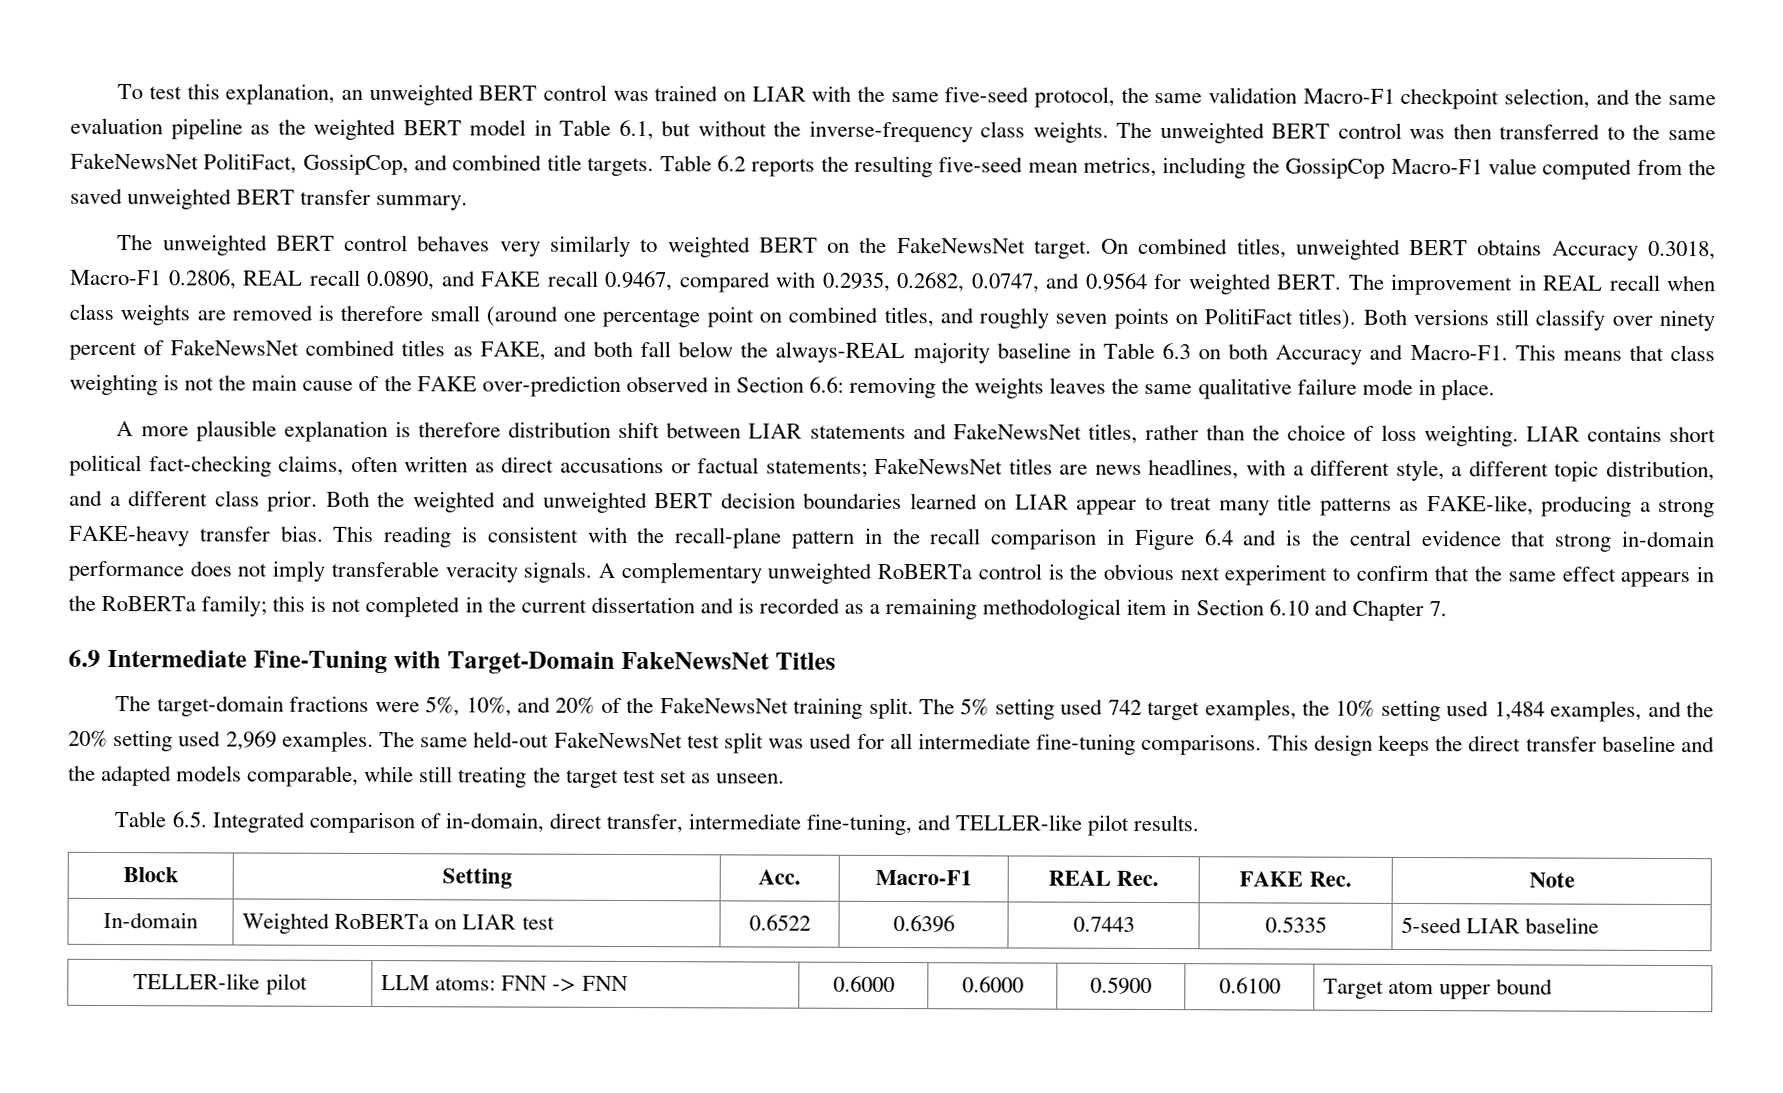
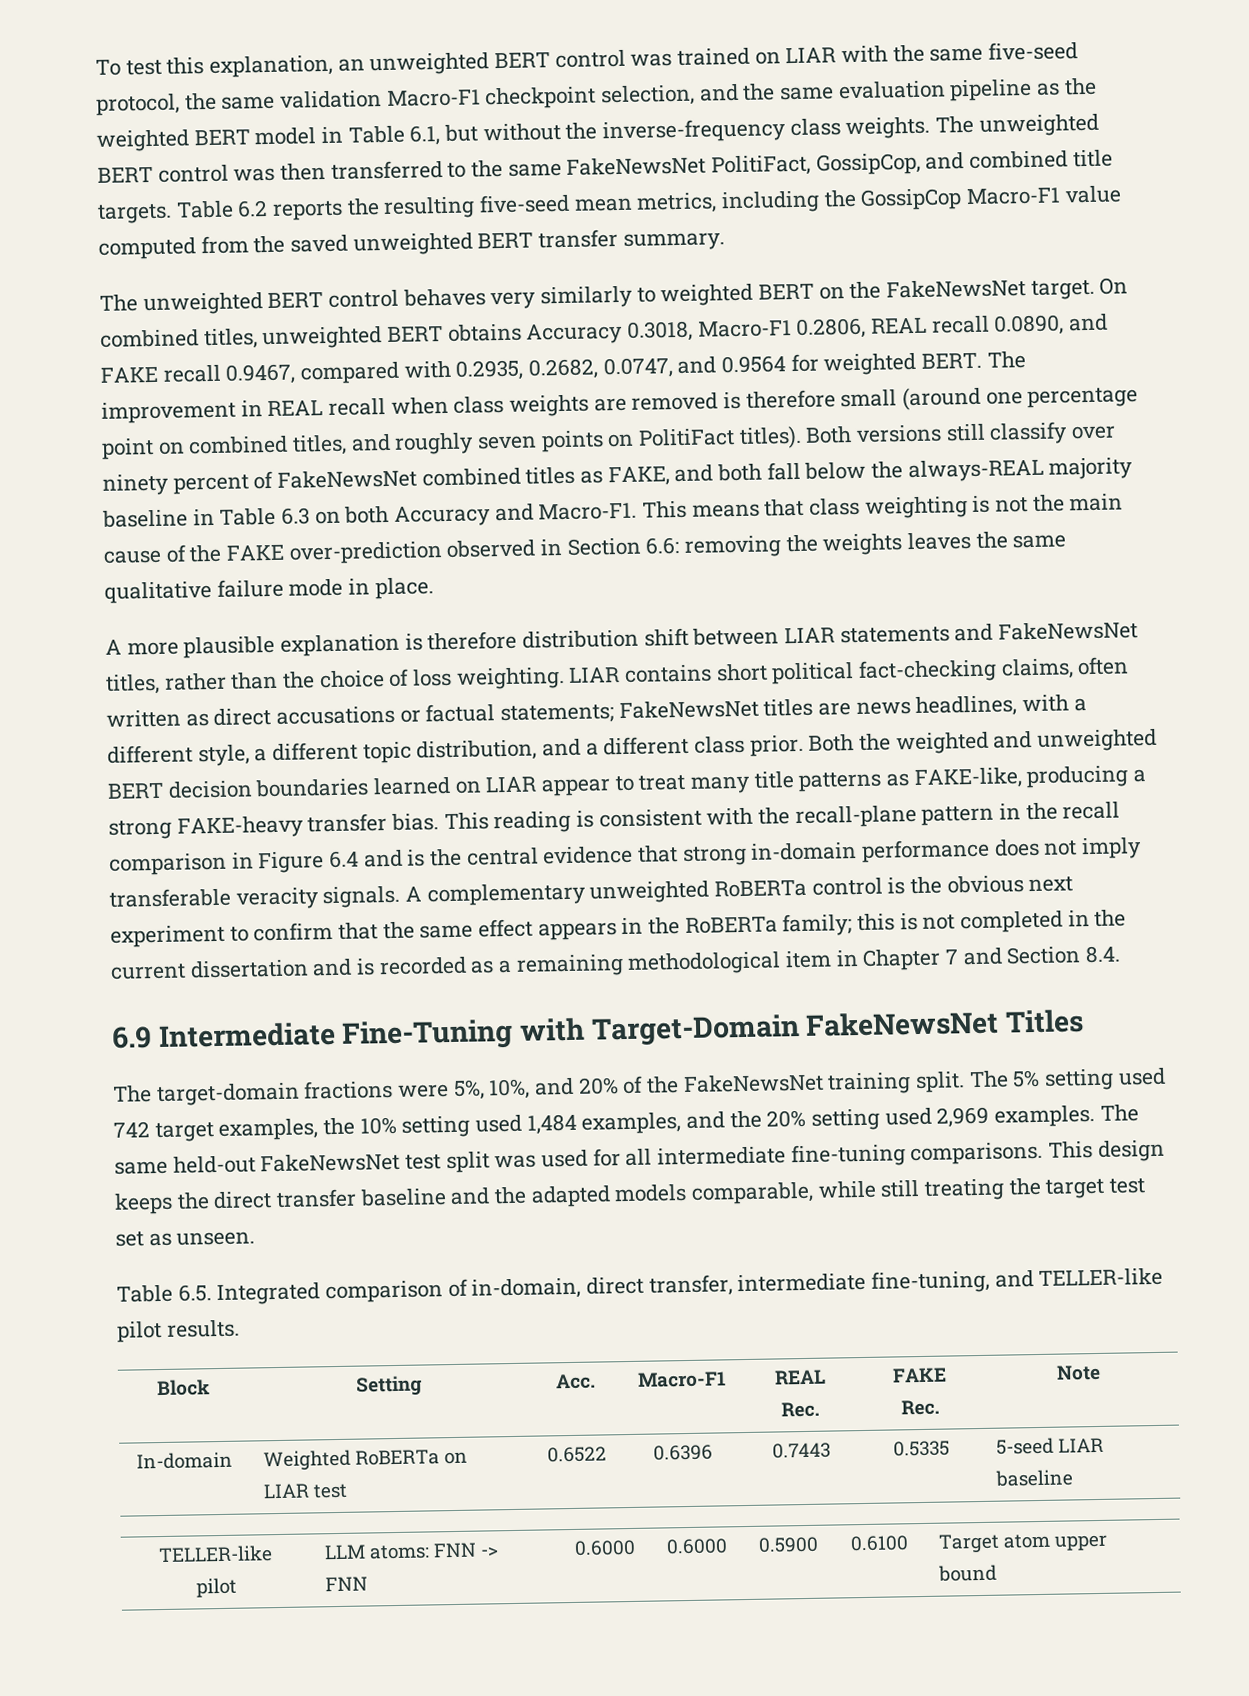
[1195,599,1447,622] Section 6.10 and Chapter 7. -> [862,945,1122,971] Chapter 7 and Section 8.4.

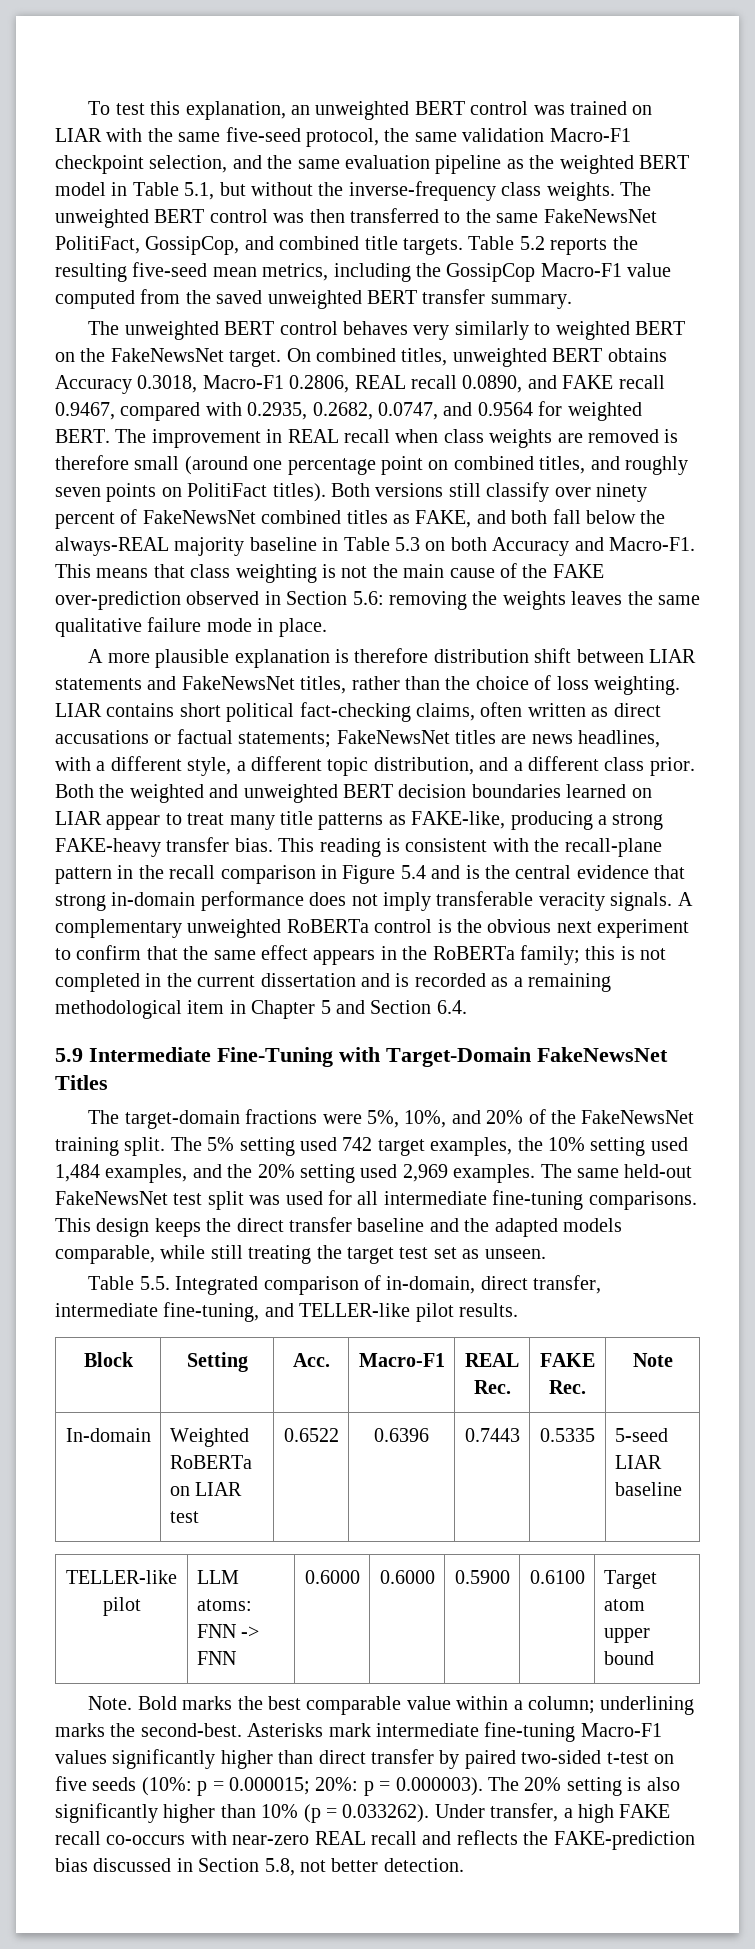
[409,125,441,146] 6.1, -> [184,182,215,200] 5.1,
[237,200,269,218] 6.2 -> [519,236,545,250] 5.2
[281,507,311,525] 6.3 -> [394,537,420,551] 5.3
[645,537,680,555] 6.6: -> [352,591,384,605] 5.6:
[329,850,360,869] 6.4 -> [400,865,426,879] 5.4
[945,949,960,965] 7 -> [320,1000,331,1014] 5
[1085,945,1122,964] [111,1026,152,1049] 8.4. // 6.9 -> [436,1000,467,1014] [55,1048,83,1062] 6.4. // 5.9
[177,1284,212,1302] 6.5. -> [139,1276,170,1290] 5.5.
(997, 1573) none -> [88,1696,695,1715] [55,1722,662,1742] [55,1749,674,1769] [55,1776,680,1796] [55,1803,671,1823] [55,1830,695,1850] [55,1858,464,1876] // Note. Bold marks the best comparable value within a column; underlining marks the second-best. Asterisks mark intermediate fine-tuning Macro-F1 values significantly higher than direct transfer by paired two-sided t-test on five seeds (10%: p = 0.000015; 20%: p = 0.000003). The 20% setting is also significantly higher than 10% (p = 0.033262). Under transfer, a high FAKE recall co-occurs with near-zero REAL recall and reflects the FAKE-prediction bias discussed in Section 5.8, not better detection.

